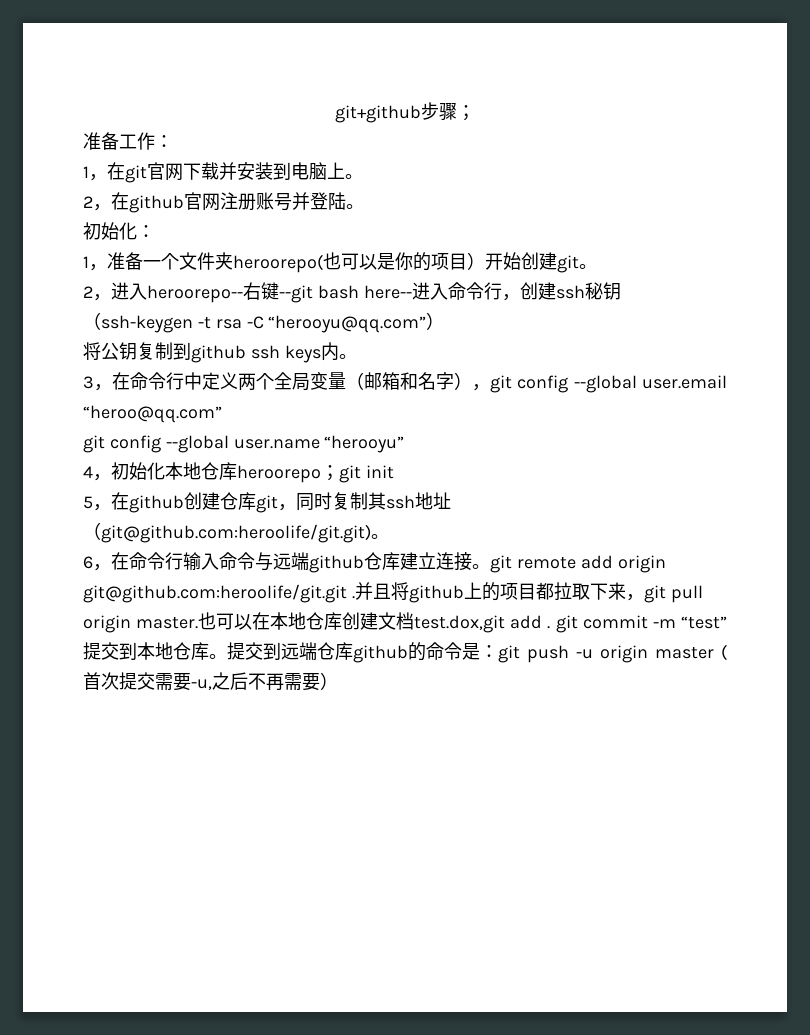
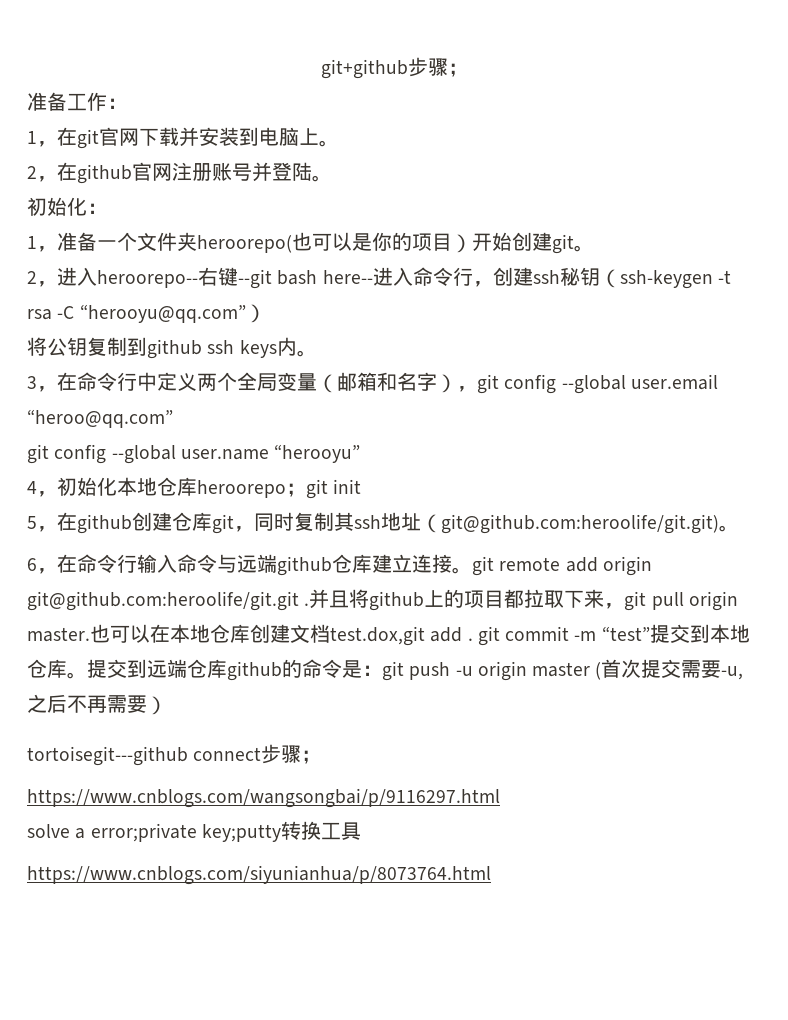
(338, 681) none -> [27,744,322,766] [27,788,500,808] [27,821,361,842] [27,865,491,885] // tortoisegit---github connect步骤； // https://www.cnblogs.com/wangsongbai/p/9116297.html // solve a error;private key;putty转换工具 // https://www.cnblogs.com/siyunianhua/p/8073764.html

